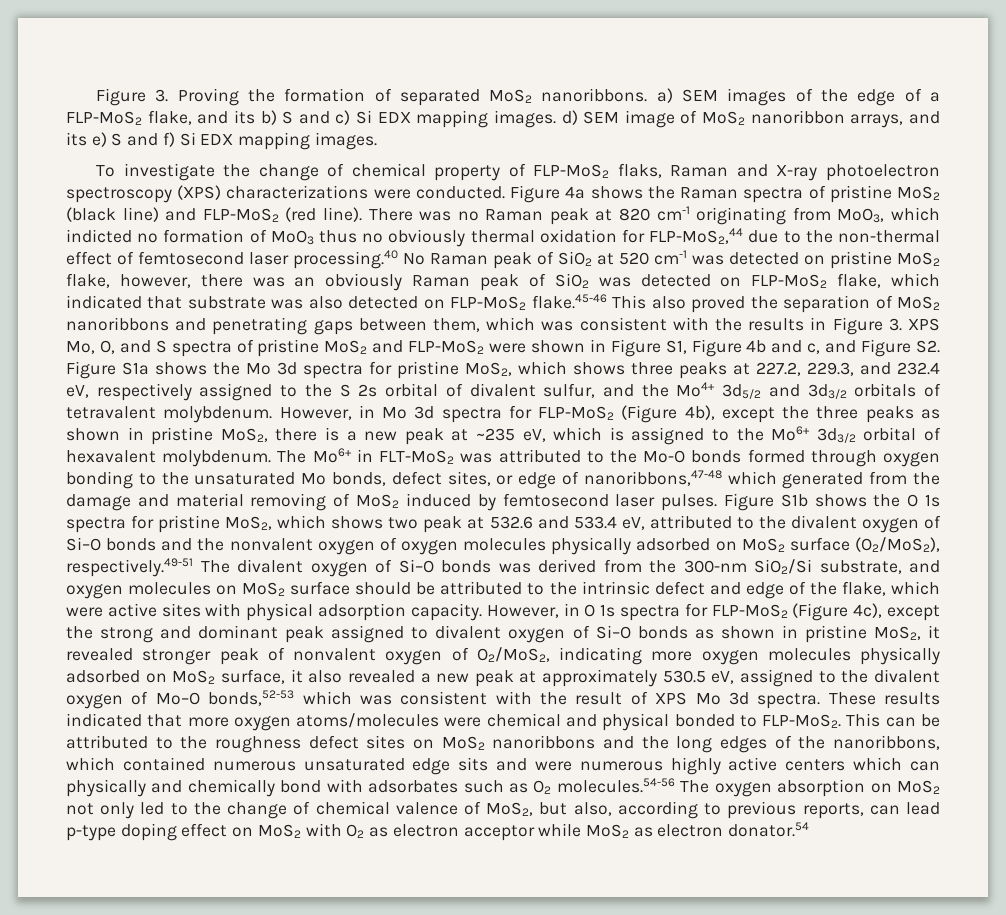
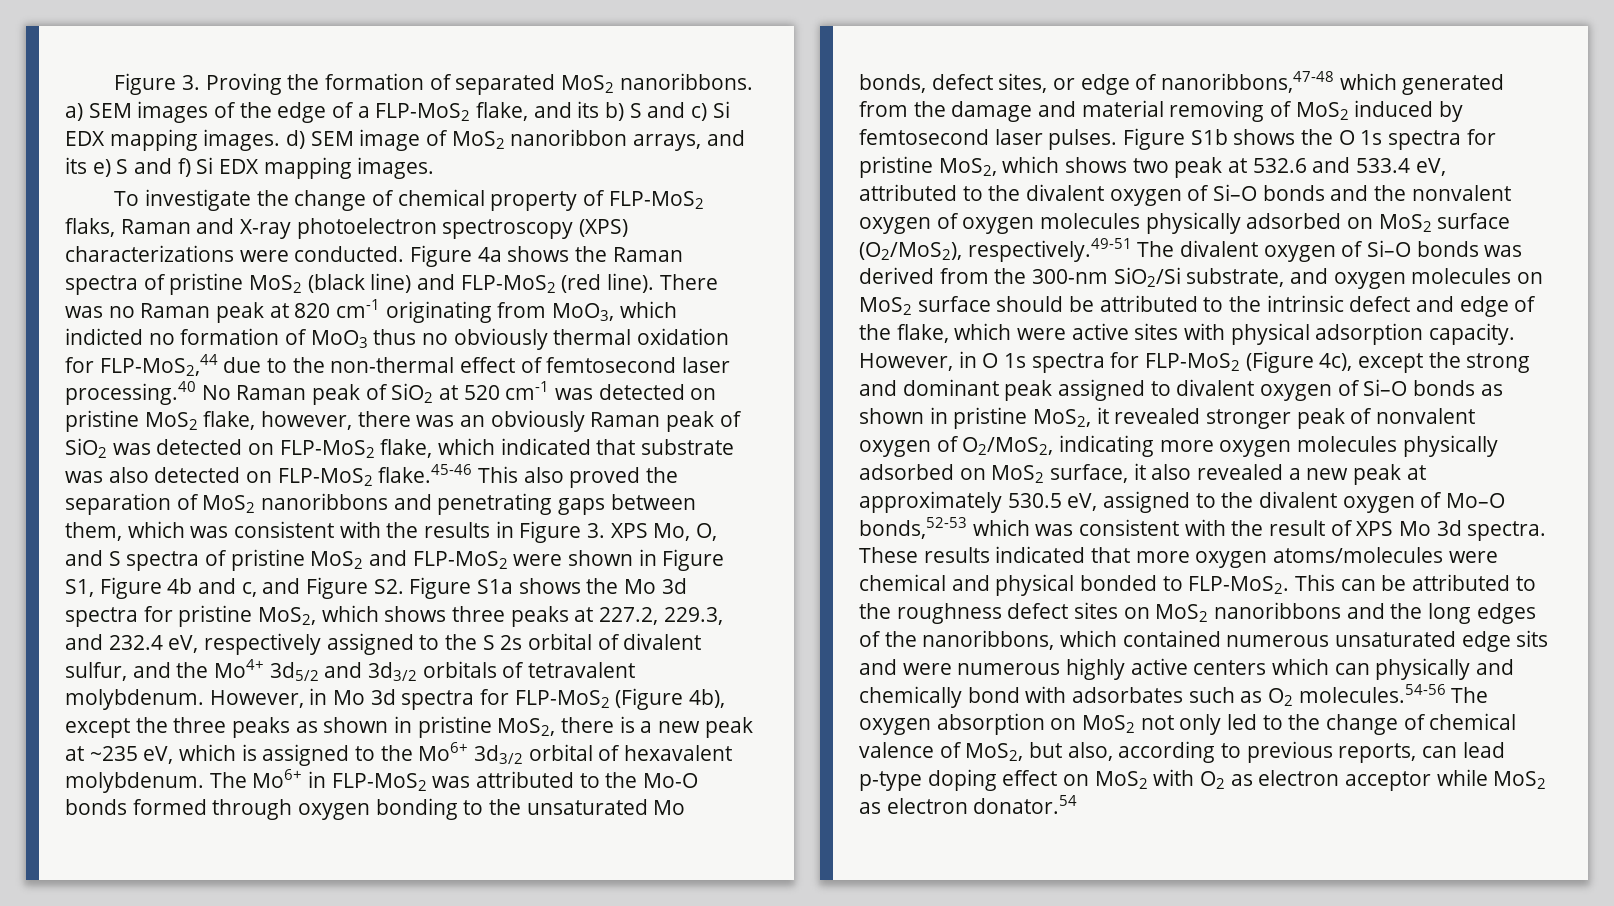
[379,450,455,464] FLT-MoS2 -> [331,773,427,791] FLP-MoS2

